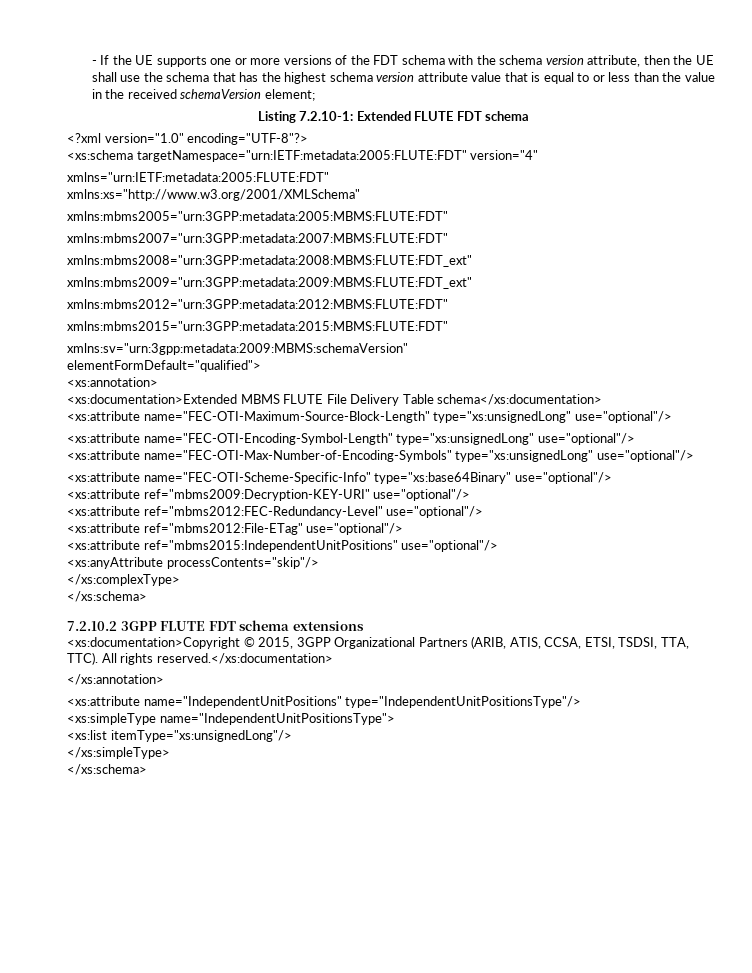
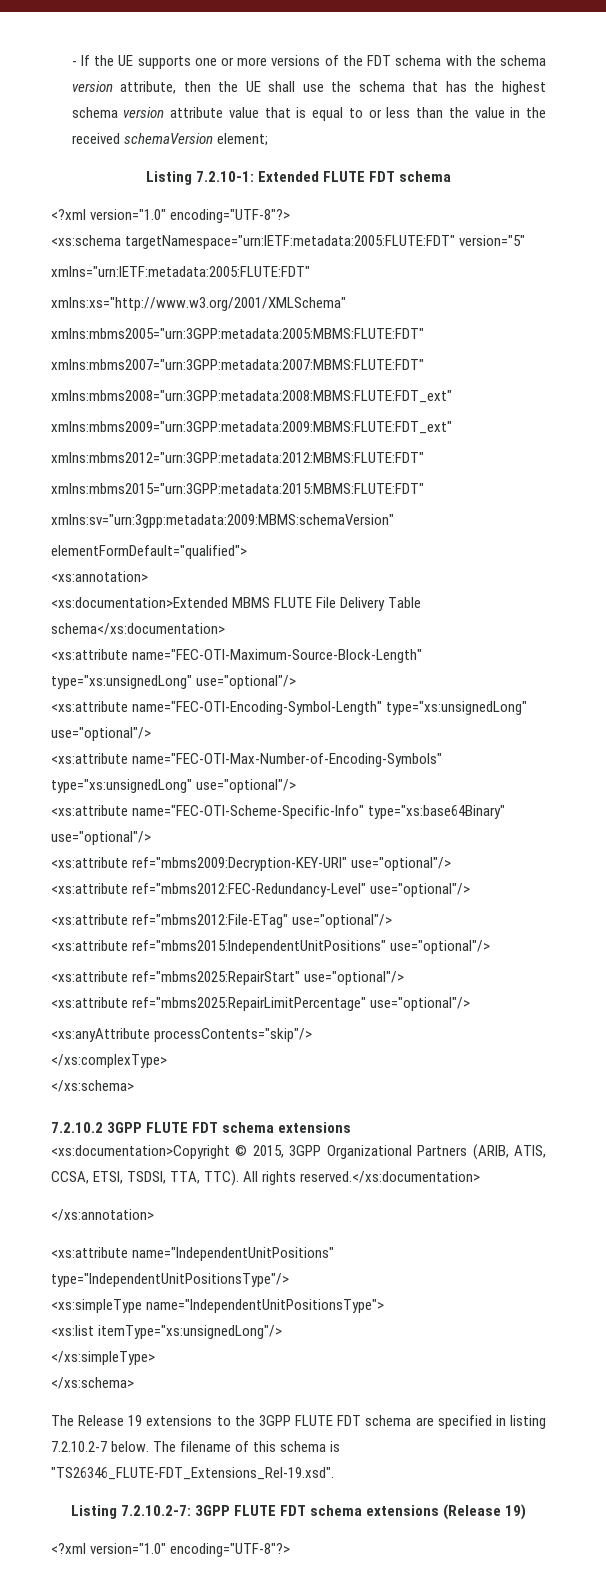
[470,150,539,160] version="4" -> [459,235,526,246] version="5"
(499, 546) none -> [51,971,405,985] [51,997,471,1011] // <xs:attribute ref="mbms2025:RepairStart" use="optional"/> // <xs:attribute ref="mbms2025:RepairLimitPercentage" use="optional"/>
(147, 769) none -> [51,1415,546,1429] [51,1441,341,1452] [51,1467,334,1480] [70,1504,527,1520] [51,1543,291,1557] // The Release 19 extensions to the 3GPP FLUTE FDT schema are specified in listing 7.2.10.2-7 below. The filename of this schema is "TS26346_FLUTE-FDT_Extensions_Rel-19.xsd". // Listing 7.2.10.2-7: 3GPP FLUTE FDT schema extensions (Release 19) // <?xml version="1.0" encoding="UTF-8"?>

